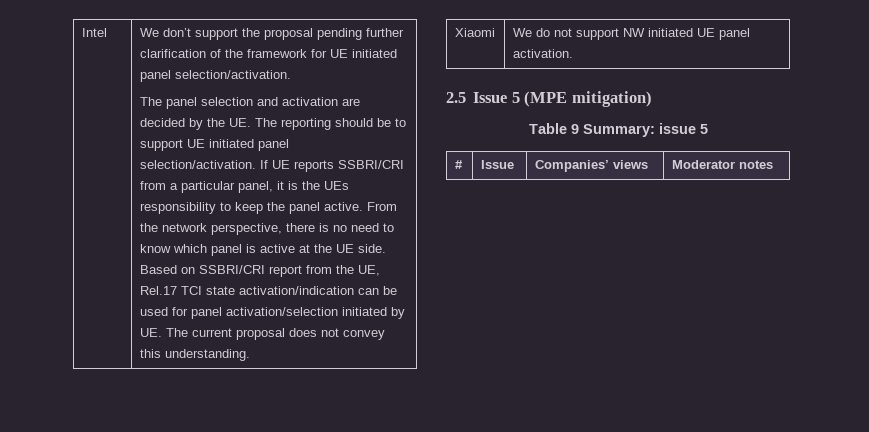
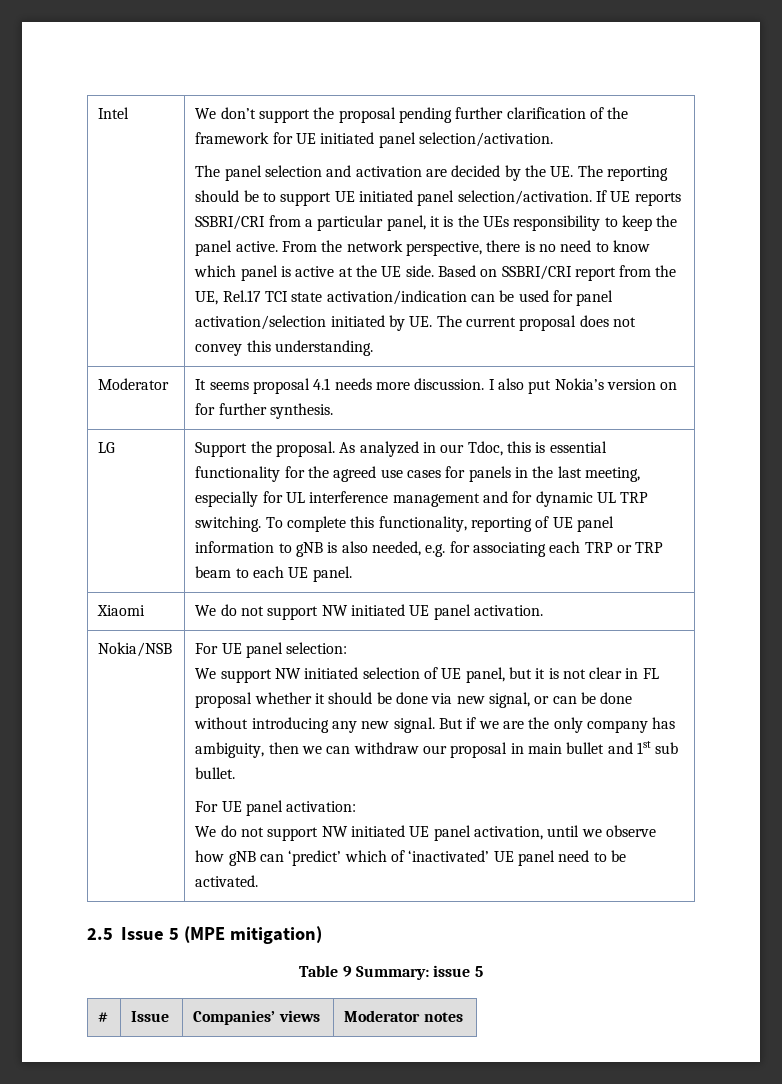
(250, 355) none -> [98,378,170,390] [195,378,678,394] [195,403,333,419] [98,442,116,453] [195,441,607,457] [195,466,640,482] [195,491,649,507] [195,516,614,532] [195,541,664,557] [195,566,352,582] // Moderator | It seems proposal 4.1 needs more discussion. I also put Nokia’s version on for further synthesis. // LG | Support the proposal. As analyzed in our Tdoc, this is essential functionality for the agreed use cases for panels in the last meeting, especially for UL interference management and for dynamic UL TRP switching. To complete this functionality, reporting of UE panel information to gNB is also needed, e.g. for associating each TRP or TRP beam to each UE panel.
(573, 53) none -> [98,642,173,657] [195,642,348,658] [195,667,659,683] [195,692,633,708] [194,717,676,733] [195,741,679,758] [195,767,236,779] [195,800,357,816] [195,825,656,841] [195,850,626,866] [195,875,259,887] // Nokia/NSB | For UE panel selection: // We support NW initiated selection of UE panel, but it is not clear in FL proposal whether it should be done via new signal, or can be done without introducing any new signal. But if we are the only company has ambiguity, then we can withdraw our proposal in main bullet and 1st sub bullet. // For UE panel activation: // We do not support NW initiated UE panel activation, until we observe how gNB can ‘predict’ which of ‘inactivated’ UE panel need to be activated.

